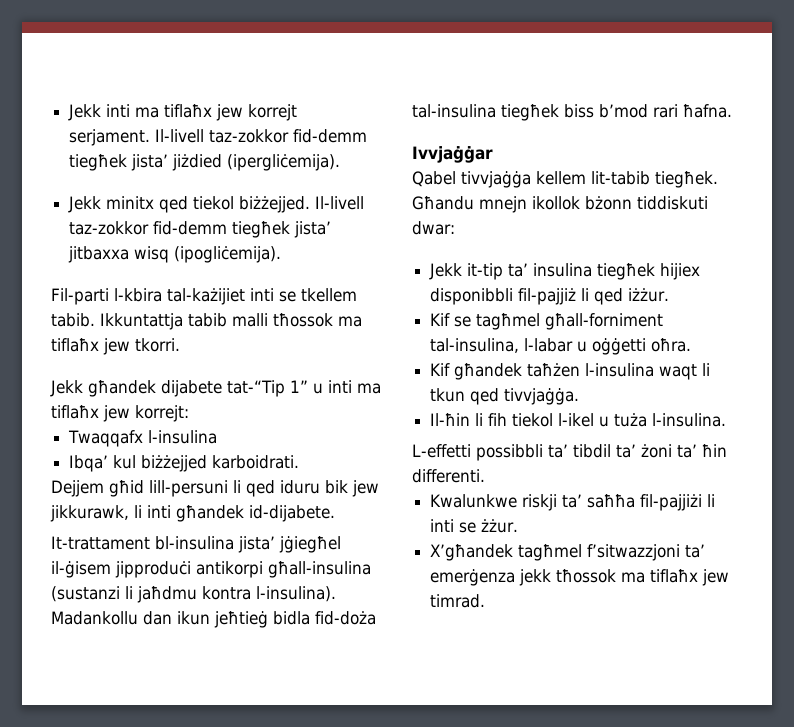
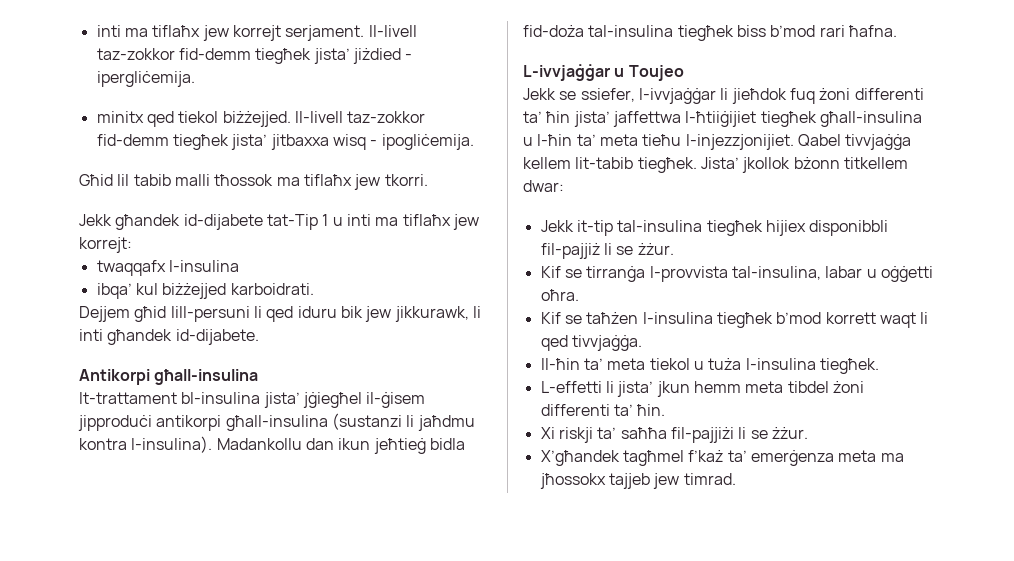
[68,104,102,121] Jekk -> (96, 31) none
[227,154,341,171] [68,196,102,213] (ipergliċemija). // Jekk -> [405,54,413,60] [96,71,195,87] - ipergliċemija. //
[174,246,282,263] [51,288,357,305] [51,313,183,330] (ipogliċemija). // Fil-parti l-kbira tal-każijiet inti se tkellem tabib. Ikkuntattja -> [370,134,474,150] [79,174,130,186] - ipogliċemija. // Għid lil
[161,380,308,397] dijabete tat-“Tip 1” -> [183,214,329,230] id-dijabete tat-Tip 1
[68,430,144,447] Twaqqafx -> [96,260,166,276] twaqqafx
[69,455,109,472] Ibqa’ -> [96,283,132,299] ibqa’
(335, 513) none -> [79,369,259,385] // Antikorpi għall-insulina
[412,146,493,163] Ivvjaġġar // -> [523,64,684,81] [523,88,924,104] [523,111,922,127] [523,134,794,150] L-ivvjaġġar u Toujeo // Jekk se ssiefer, l-ivvjaġġar li jieħdok fuq żoni differenti ta’ ħin jista’ jaffettwa l-ħtiiġijiet tiegħek għall-insulina u l-ħin ta’ meta tieħu l-injezzjonijiet.
[412,196,708,213] Għandu mnejn ikollok bżonn tiddiskuti -> [700,157,908,173] Jista’ jkollok bżonn titkellem
[508,263,593,277] ta’ insulina -> [617,220,703,232] tal-insulina
[594,288,670,305] [430,313,664,330] [430,338,574,353] qed iżżur. // Kif se tagħmel għall-forniment tal-insulina, l-labar -> [616,243,674,255] [540,266,863,282] se żżur. // Kif se tirranġa l-provvista tal-insulina, labar
[454,363,523,380] għandek -> [564,315,582,324] se
(655, 370) none -> [716,312,876,328] tiegħek b’mod korrett
[430,388,466,402] tkun -> (929, 318) none
[475,413,727,427] [412,444,727,461] [412,469,485,483] [430,494,518,508] li fih tiekol l-ikel u tuża l-insulina. // L-effetti possibbli ta’ tibdil ta’ żoni ta’ ħin differenti. // Kwalunkwe -> [583,358,879,374] [540,381,864,397] [540,404,666,416] [540,427,555,439] ta’ meta tiekol u tuża l-insulina tiegħek. // L-effetti li jista’ jkun hemm meta tibdel żoni differenti ta’ ħin. // Xi
[430,519,455,532] inti -> (747, 433) none
[587,544,681,561] f’sitwazzjoni -> [688,450,724,462] f’każ
[519,569,699,586] jekk tħossok ma tiflaħx -> [838,450,904,462] [539,473,650,489] meta ma jħossokx tajjeb

